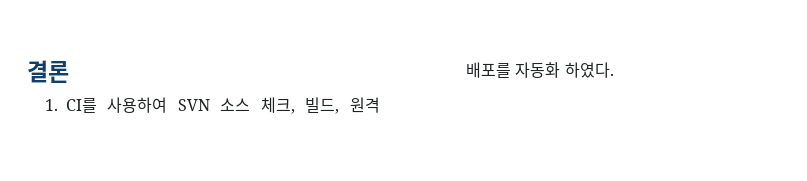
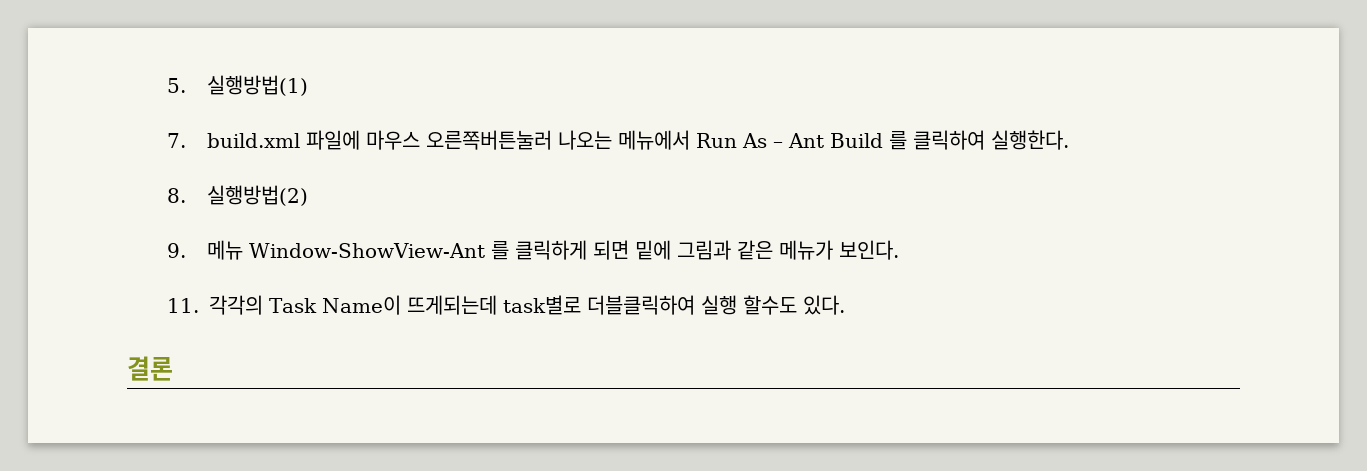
[27,60,69,83] [44,97,380,114] [465,62,614,78] 결론 // 1. CI를 사용하여 SVN 소스 체크, 빌드, 원격 배포를 자동화 하였다. -> [166,75,308,96] [166,130,1069,150] [166,185,308,206] [166,240,899,260] [166,295,845,315] [127,356,173,381] 5. 실행방법(1) // 7. build.xml 파일에 마우스 오른쪽버튼눌러 나오는 메뉴에서 Run As – Ant Build 를 클릭하여 실행한다. // 8. 실행방법(2) // 9. 메뉴 Window-ShowView-Ant 를 클릭하게 되면 밑에 그림과 같은 메뉴가 보인다. // 11. 각각의 Task Name이 뜨게되는데 task별로 더블클릭하여 실행 할수도 있다. // 결론

